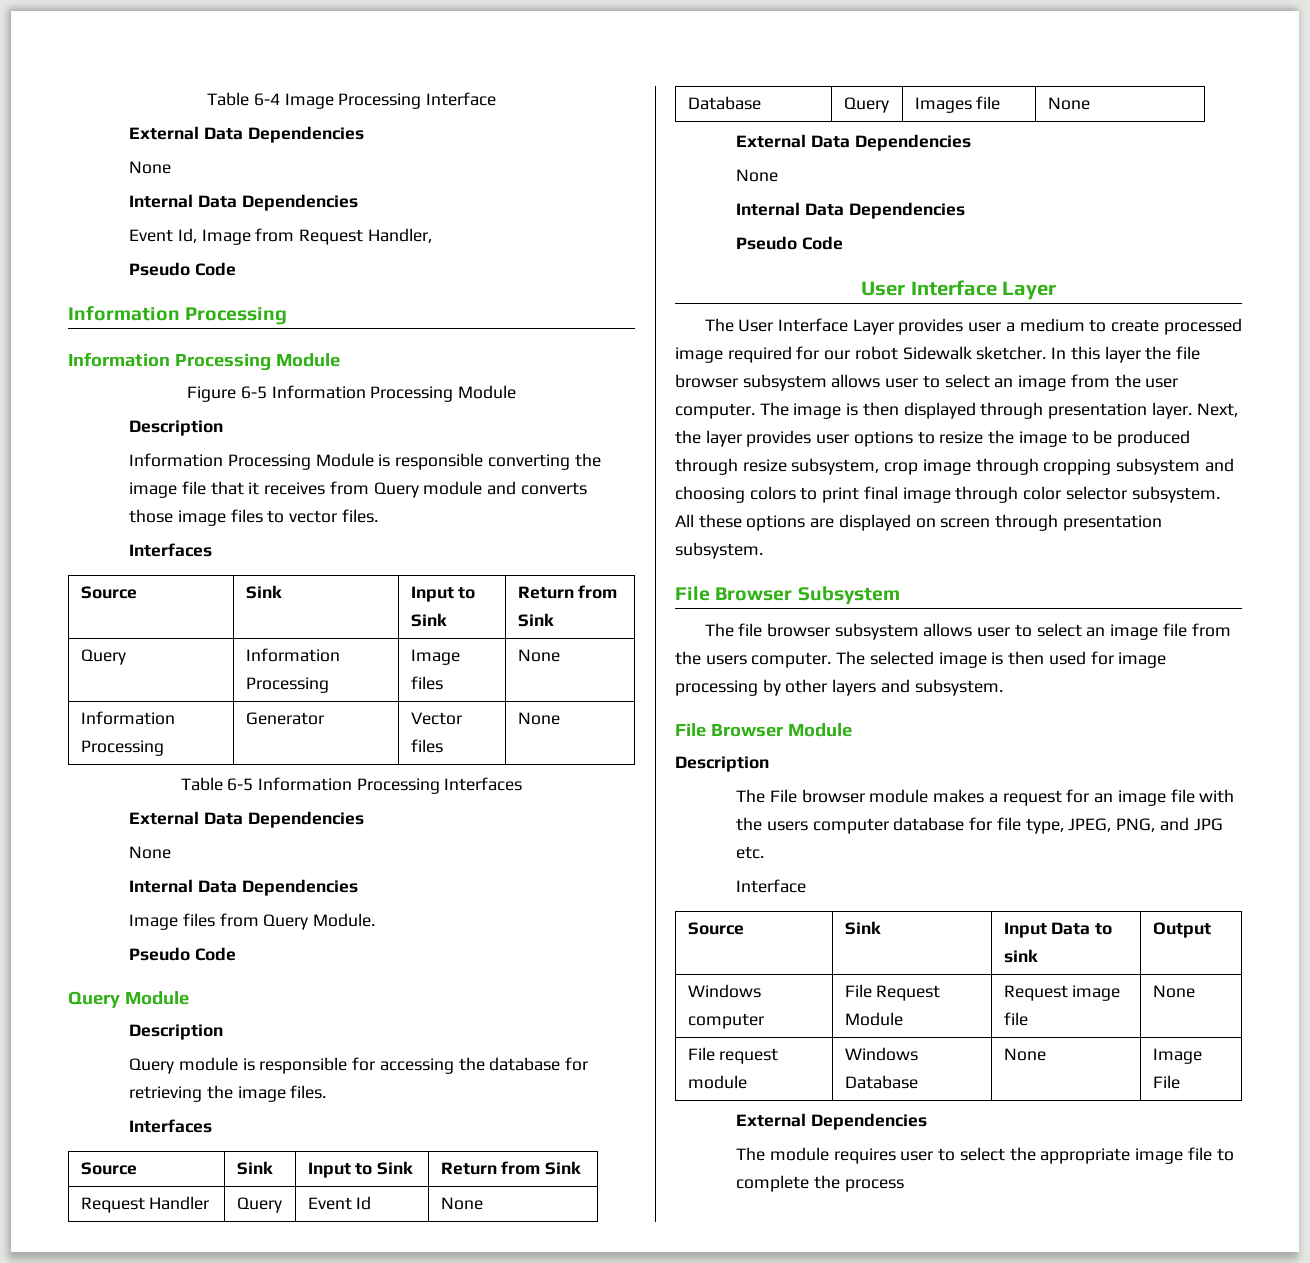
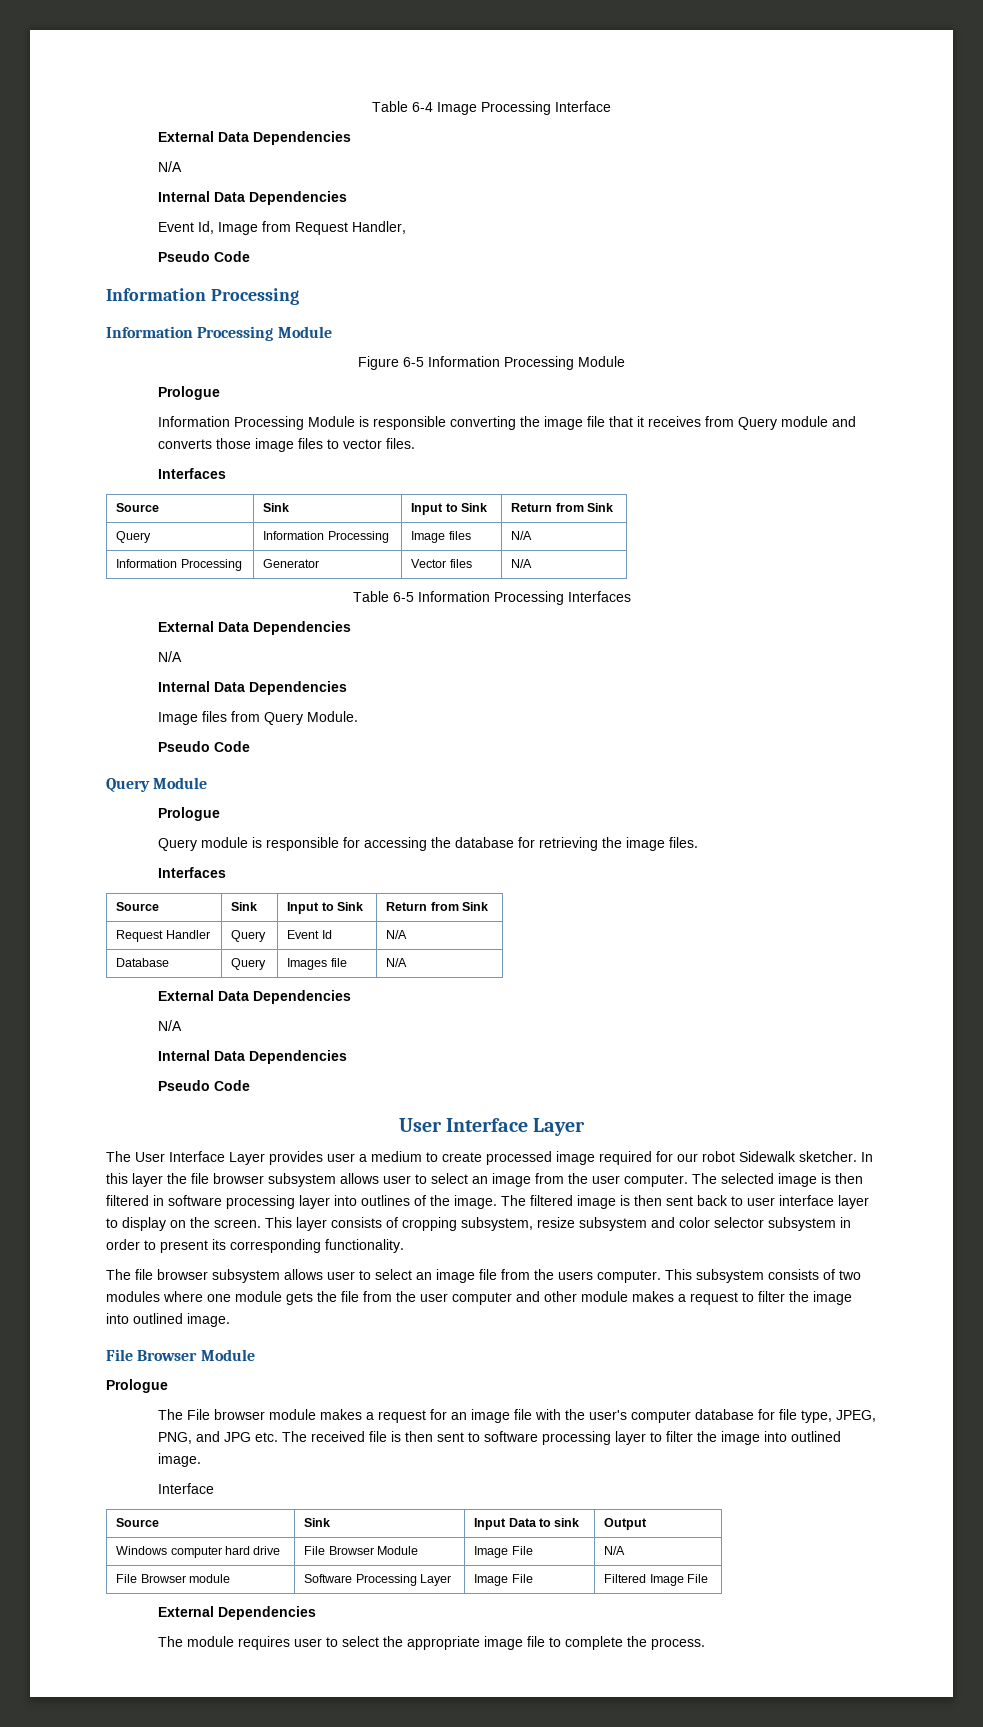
[129,161,172,174] // None -> [157,161,182,172] // N/A
[129,420,224,436] Description -> [157,386,220,400] Prologue
[517,649,560,662] | None -> [511,531,533,540] | N/A
[517,712,560,725] | None -> [511,559,533,568] | N/A
[129,846,172,859] // None -> [157,651,182,662] // N/A
[129,1024,224,1040] Description -> [157,807,220,821] Prologue
[440,1197,483,1210] | None -> [386,930,408,939] | N/A
[1047,97,1090,110] [736,134,971,151] [736,169,779,182] | None // External Data Dependencies // None -> [386,958,408,967] [157,990,351,1004] [157,1020,182,1031] | N/A // External Data Dependencies // N/A
[793,402,1238,419] [675,430,1190,447] [675,458,1234,475] [675,486,1220,503] [675,514,1162,531] [675,542,763,559] [675,586,900,605] image is then displayed through presentation layer. Next, the layer provides user options to resize the image to be produced through resize subsystem, crop image through cropping subsystem and choosing colors to print final image through color selector subsystem. All these options are displayed on screen through presentation subsystem. // File Browser Subsystem -> [721,1173,863,1187] [106,1195,869,1209] [106,1217,851,1231] [106,1239,404,1253] selected image is then filtered in software processing layer into outlines of the image. The filtered image is then sent back to user interface layer to display on the screen. This layer consists of cropping subsystem, resize subsystem and color selector subsystem in order to present its corresponding functionality.
[836,651,1167,668] [675,679,1003,696] The selected image is then used for image processing by other layers and subsystem. -> [665,1269,861,1283] [106,1291,852,1305] [106,1313,230,1327] This subsystem consists of two modules where one module gets the file from the user computer and other module makes a request to filter the image into outlined image.
[675,756,769,772] Description -> [106,1379,168,1393] Prologue
[767,821,809,831] users -> [588,1410,627,1420] user's
(765, 852) none -> [281,1431,841,1445] [157,1453,201,1467] The received file is then sent to software processing layer to filter the image into outlined image.
[844,984,941,1001] | File Request -> [225,1546,281,1555] [304,1546,374,1555] hard drive | File Browser
[1003,985,1121,1001] [1003,1012,1028,1026] [1152,985,1195,998] [687,1047,779,1064] Request image file | None // File request -> [474,1546,533,1558] [604,1546,626,1555] [116,1574,186,1583] Image File | N/A // File Browser
[844,1047,918,1061] [844,1075,918,1089] [1003,1048,1046,1061] Windows Database | None | -> [304,1574,452,1586] [474,1574,533,1586] [604,1574,647,1583] Software Processing Layer | Image File | Filtered
[844,1179,904,1192] process -> [650,1638,705,1650] process.

